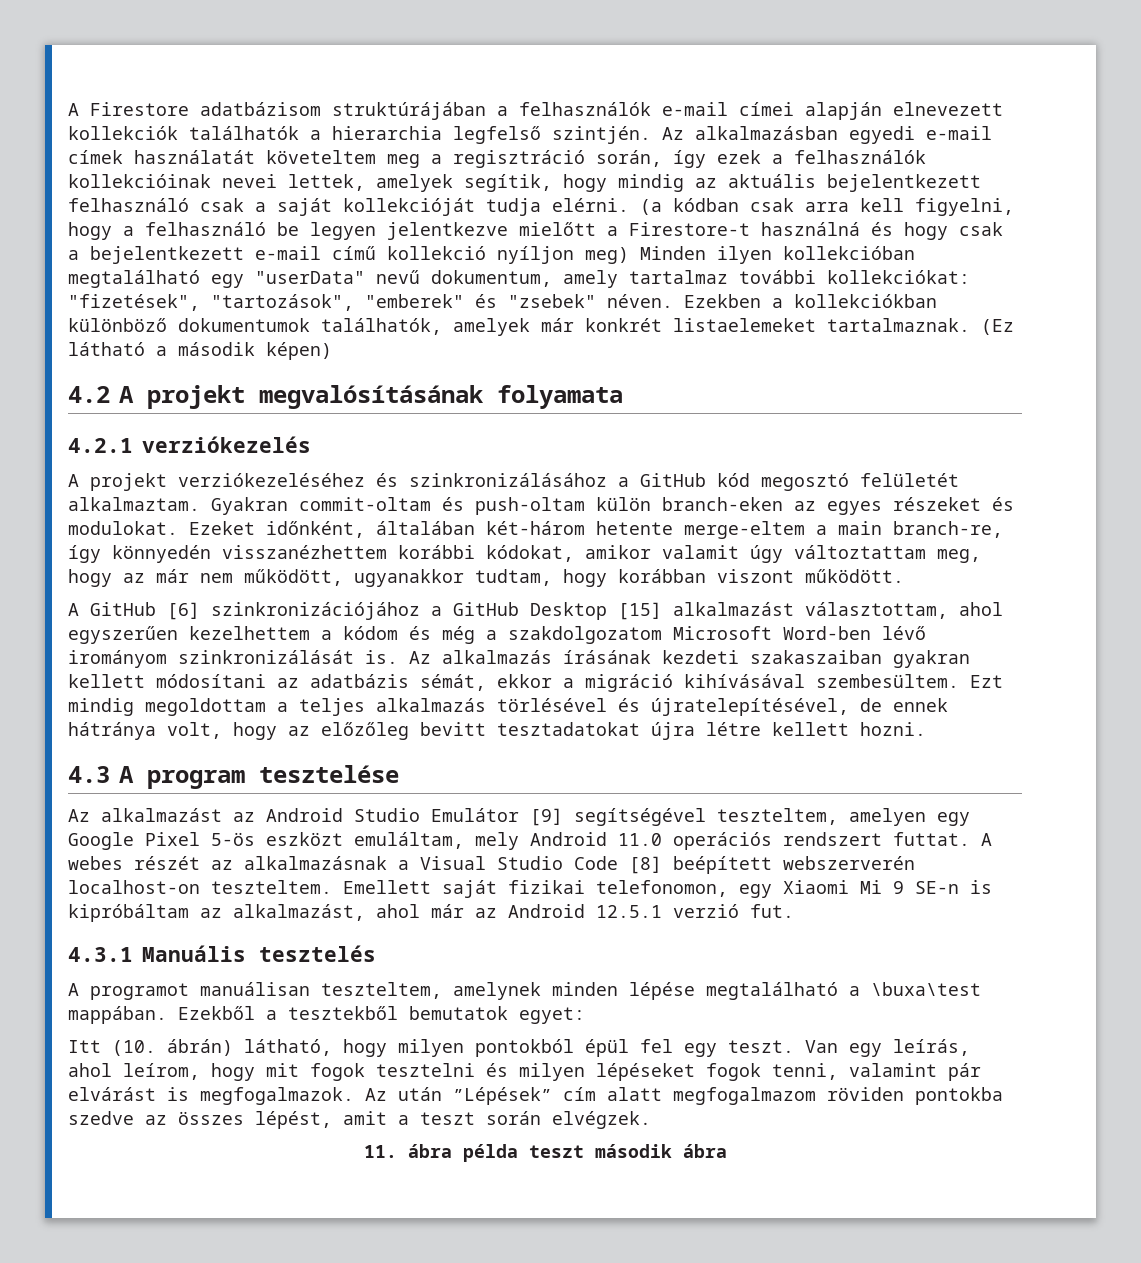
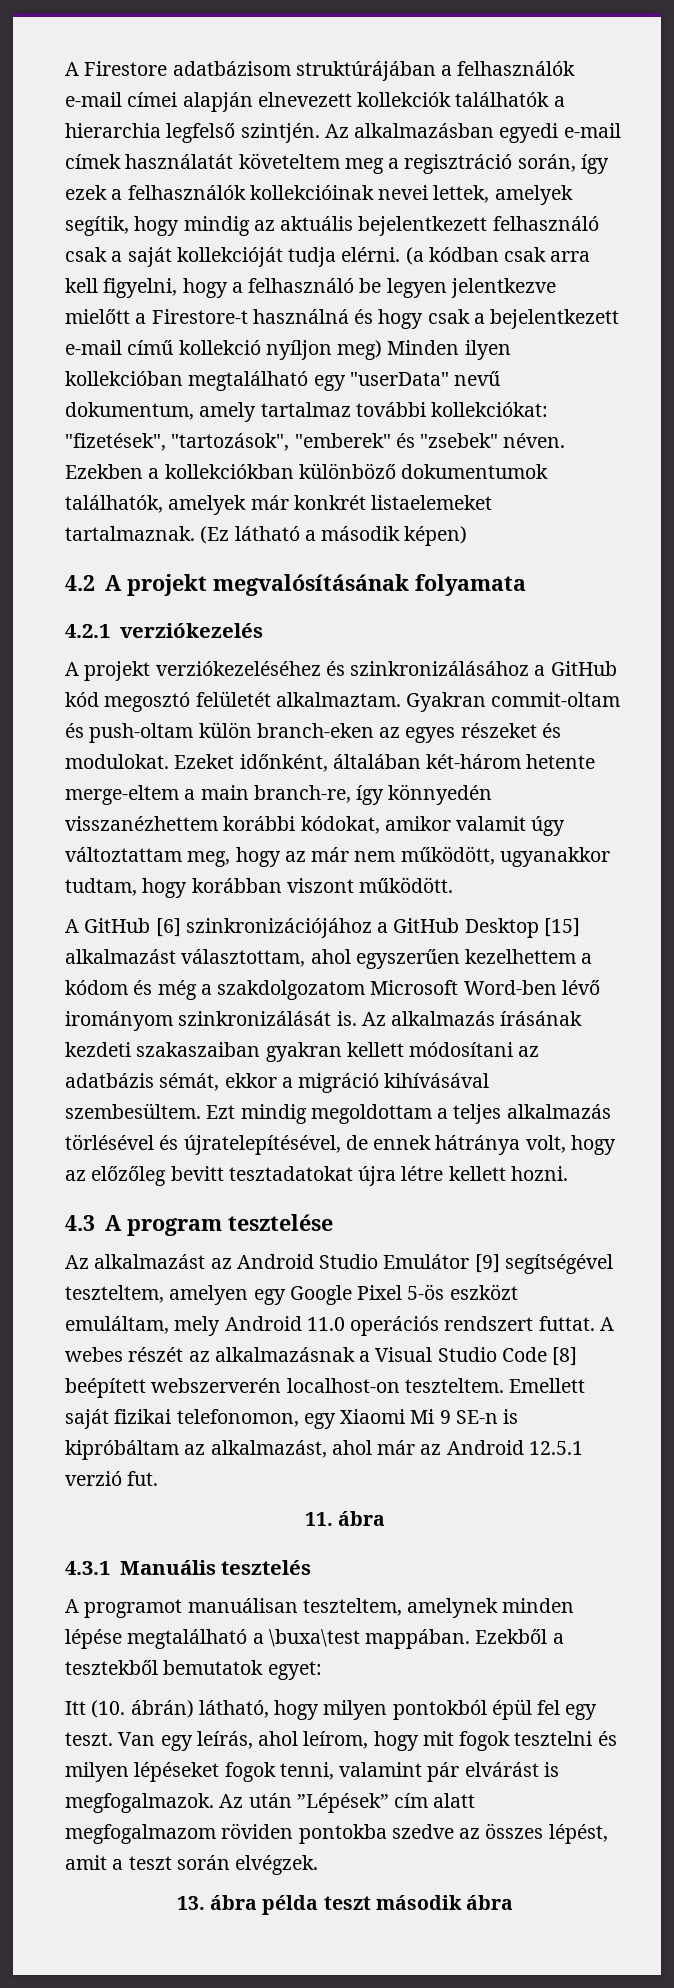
(794, 911) none -> [304,1511,386,1526] // 11. ábra
[363,1145,397,1158] 11. -> [176,1896,205,1910] 13.

